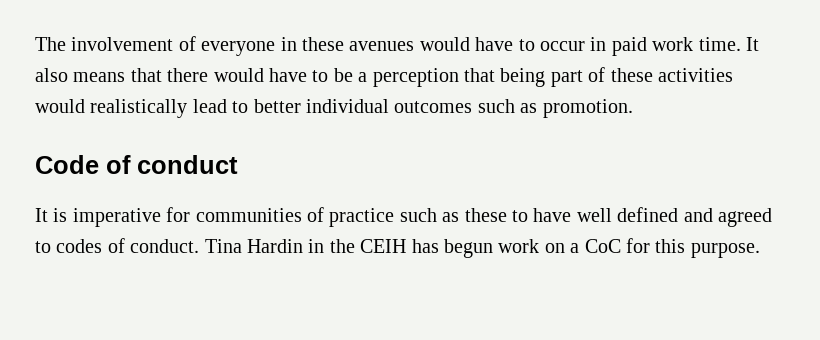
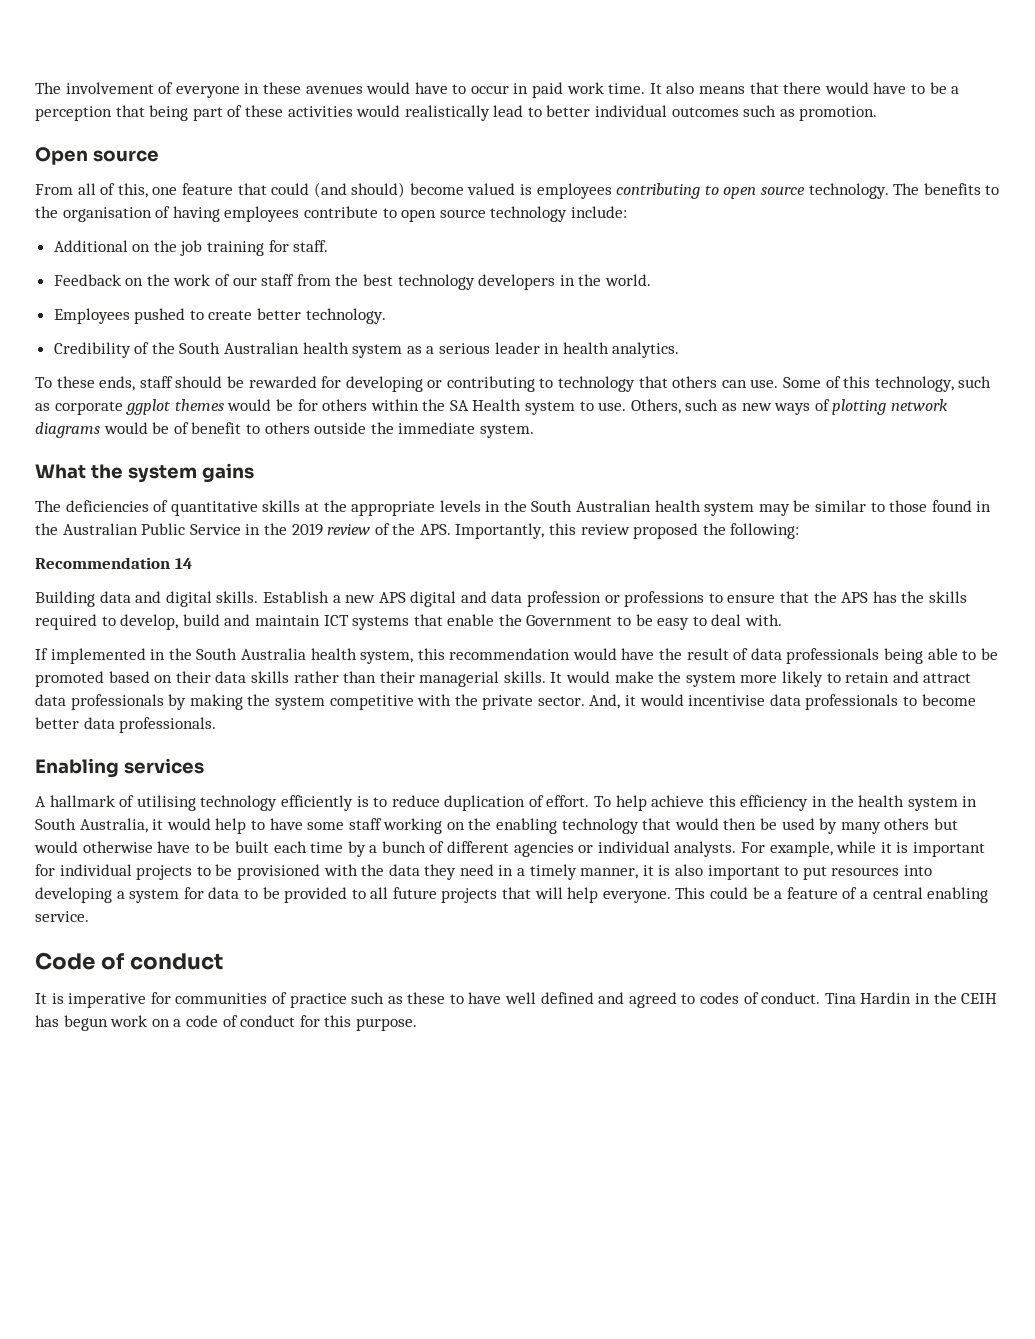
(633, 108) none -> [35,147,159,165] [35,182,1000,199] [35,206,627,222] [53,240,329,256] [53,274,651,290] [53,308,386,324] [53,342,680,358] [35,376,992,392] [35,399,948,415] [35,422,534,438] [35,463,254,483] [35,500,992,516] [35,523,800,539] [35,557,192,569] [35,591,967,607] [35,614,783,630] [35,648,998,664] [35,671,972,687] [35,694,976,710] [35,717,217,733] [35,758,204,778] [35,795,978,811] [35,818,958,834] [34,841,985,857] [35,864,932,880] [35,887,989,903] [35,911,89,922] // Open source // From all of this, one feature that could (and should) become valued is employees contributing to open source technology. The benefits to the organisation of having employees contribute to open source technology include: // Additional on the job training for staff. // Feedback on the work of our staff from the best technology developers in the world. // Employees pushed to create better technology. // Credibility of the South Australian health system as a serious leader in health analytics. // To these ends, staff should be rewarded for developing or contributing to technology that others can use. Some of this technology, such as corporate ggplot themes would be for others within the SA Health system to use. Others, such as new ways of plotting network diagrams would be of benefit to others outside the immediate system. // What the system gains // The deficiencies of quantitative skills at the appropriate levels in the South Australian health system may be similar to those found in the Australian Public Service in the 2019 review of the APS. Importantly, this review proposed the following: // Recommendation 14 // Building data and digital skills. Establish a new APS digital and data profession or professions to ensure that the APS has the skills required to develop, build and maintain ICT systems that enable the Government to be easy to deal with. // If implemented in the South Australia health system, this recommendation would have the result of data professionals being able to be promoted based on their data skills rather than their managerial skills. It would make the system more likely to retain and attract data professionals by making the system competitive with the private sector. And, it would incentivise data professionals to become better data professionals. // Enabling services // A hallmark of utilising technology efficiently is to reduce duplication of effort. To help achieve this efficiency in the health system in South Australia, it would help to have some staff working on the enabling technology that would then be used by many others but would otherwise have to be built each time by a bunch of different agencies or individual analysts. For example, while it is important for individual projects to be provisioned with the data they need in a timely manner, it is also important to put resources into developing a system for data to be provided to all future projects that will help everyone. This could be a feature of a central enabling service.
[584,239,621,253] CoC -> [185,1015,296,1027] code of conduct

